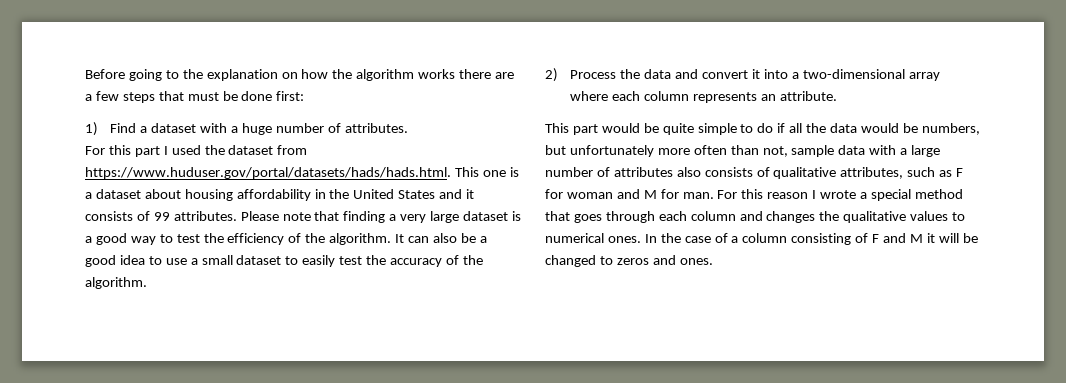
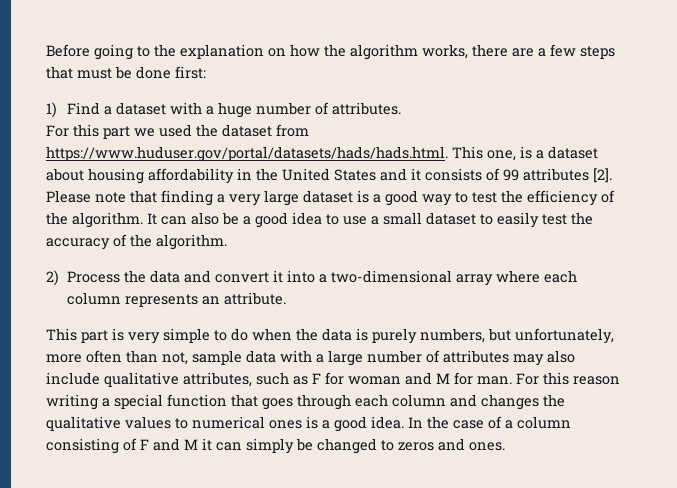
[418,69,456,79] works -> [422,44,468,59] works,
[163,146,168,155] I -> [134,128,155,137] we
[482,170,506,177] one -> [487,150,516,161] one,
[173,211,237,221] attributes. -> [523,168,612,183] attributes [2].
[601,123,918,135] would be quite simple to do if all the data would be -> [112,328,417,344] is very simple to do when the data is purely
[569,145,654,157] unfortunately -> [515,328,614,344] unfortunately,
[676,167,770,177] also consists of -> [513,350,575,366] [46,372,100,385] may also include
[812,190,857,199] I wrote -> [46,394,98,410] writing
[914,189,963,199] method -> [167,394,227,407] function
[607,236,641,243] ones. -> [269,416,404,432] ones is a good idea.
[938,233,959,243] will -> [216,438,294,454] can simply

